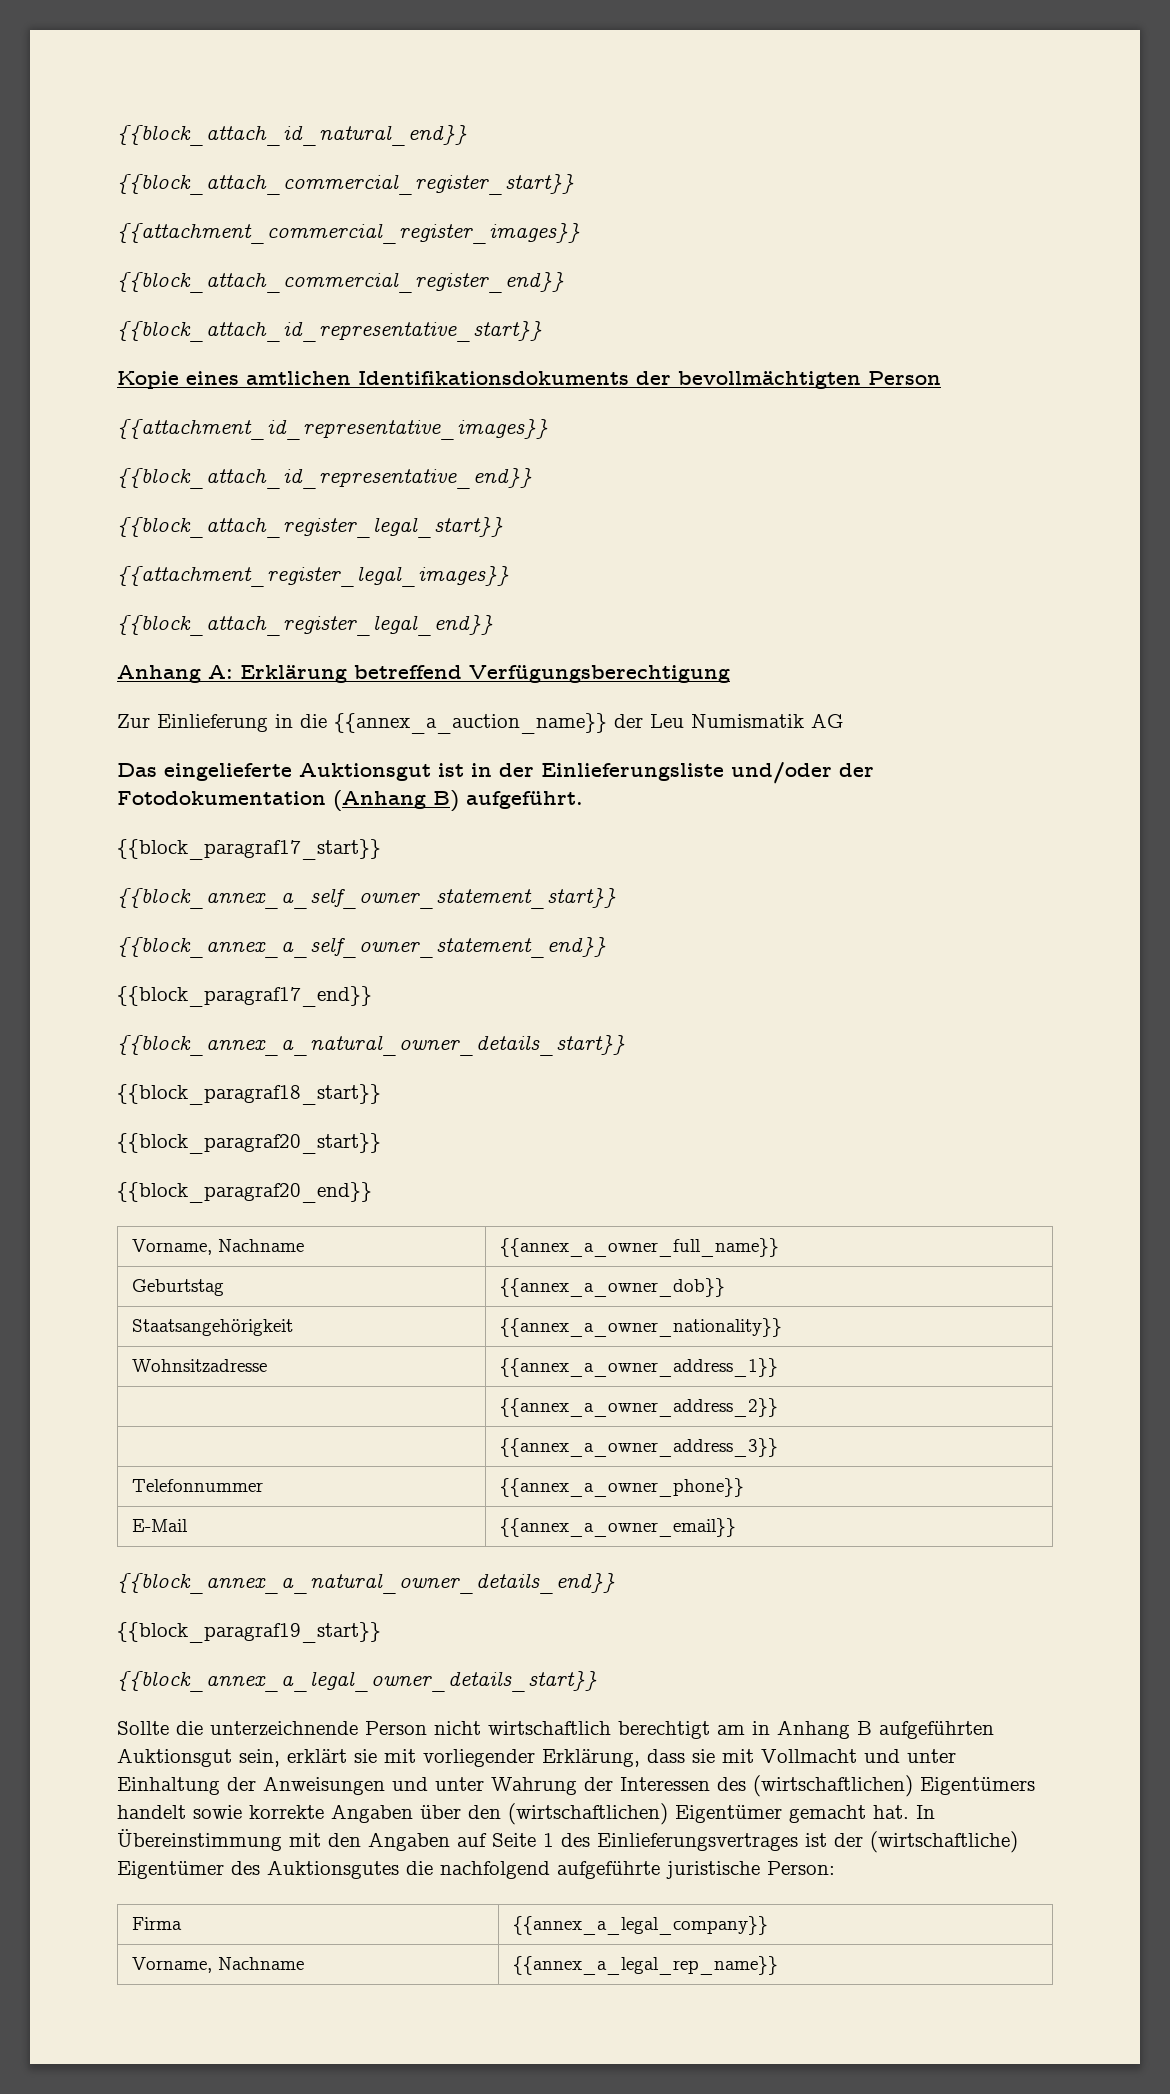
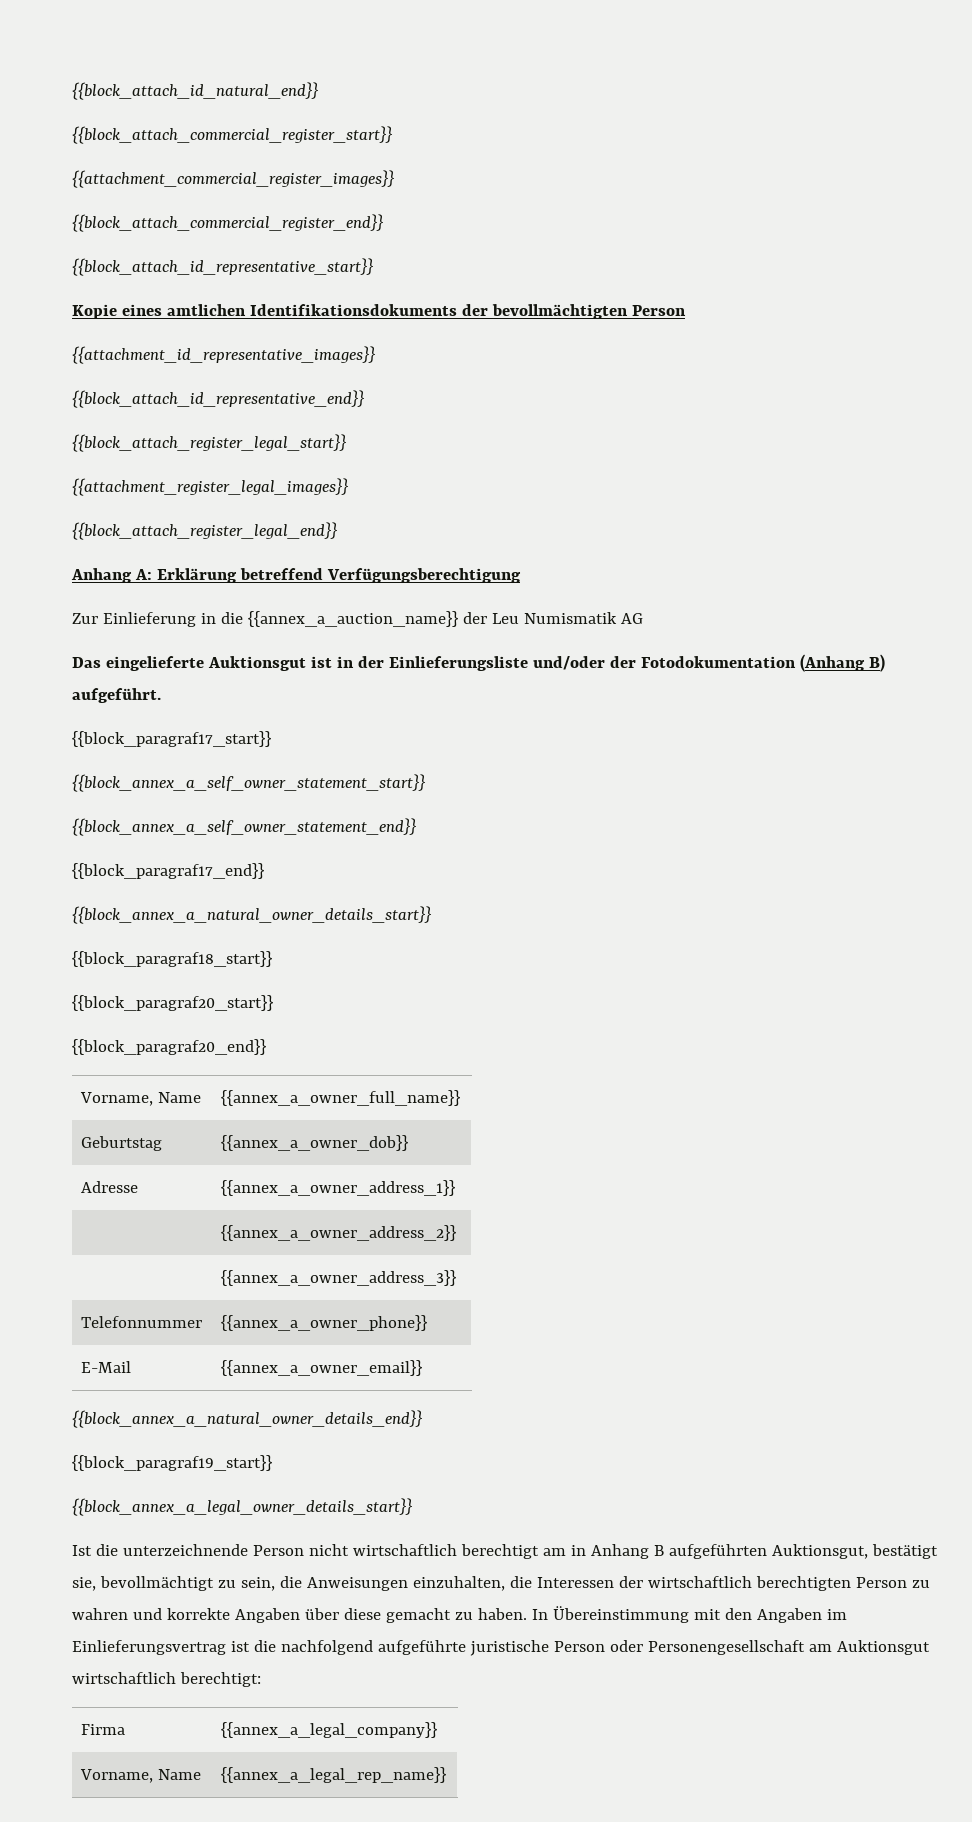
[218,1239,305,1252] Nachname -> [158,1092,202,1103] Name
[132,1319,294,1336] [500,1318,783,1337] [132,1359,268,1372] Staatsangehörigkeit | {{annex_a_owner_nationality}} // Wohnsitzadresse -> [81,1181,139,1193] Adresse
[117,1721,169,1735] Sollte -> [72,1545,92,1556] Ist
[117,1748,956,1767] [117,1775,1035,1797] [117,1803,909,1825] Auktionsgut sein, erklärt sie mit vorliegender Erklärung, dass sie mit Vollmacht und unter Einhaltung der Anweisungen und unter Wahrung der Interessen des (wirtschaftlichen) Eigentümers handelt sowie korrekte Angaben über den (wirtschaftlichen) Eigentümer gemacht hat. -> [771,1544,938,1559] [72,1576,930,1591] [72,1608,527,1623] Auktionsgut, bestätigt sie, bevollmächtigt zu sein, die Anweisungen einzuhalten, die Interessen der wirtschaftlich berechtigten Person zu wahren und korrekte Angaben über diese gemacht zu haben.
[457,1831,1018,1853] [117,1860,835,1879] auf Seite 1 des Einlieferungsvertrages ist der (wirtschaftliche) Eigentümer des Auktionsgutes die nachfolgend aufgeführte juristische Person: -> [826,1609,847,1620] [72,1640,930,1656] [72,1672,261,1687] im Einlieferungsvertrag ist die nachfolgend aufgeführte juristische Person oder Personengesellschaft am Auktionsgut wirtschaftlich berechtigt:
[218,1957,305,1970] Nachname -> [158,1769,202,1780] Name

